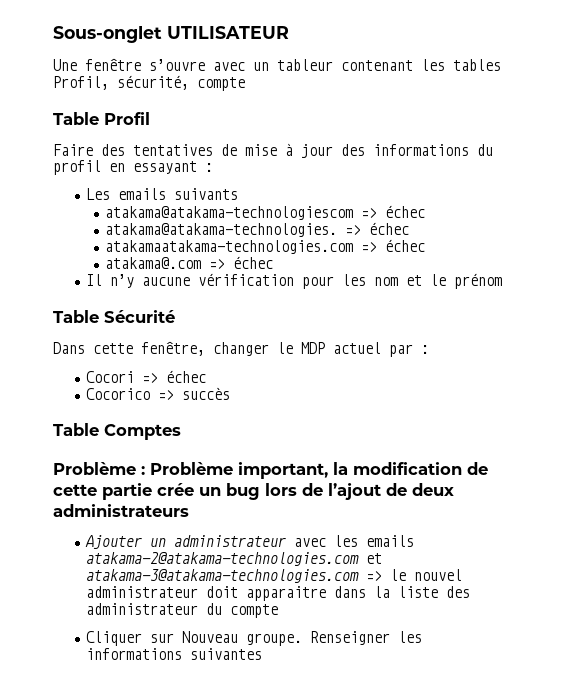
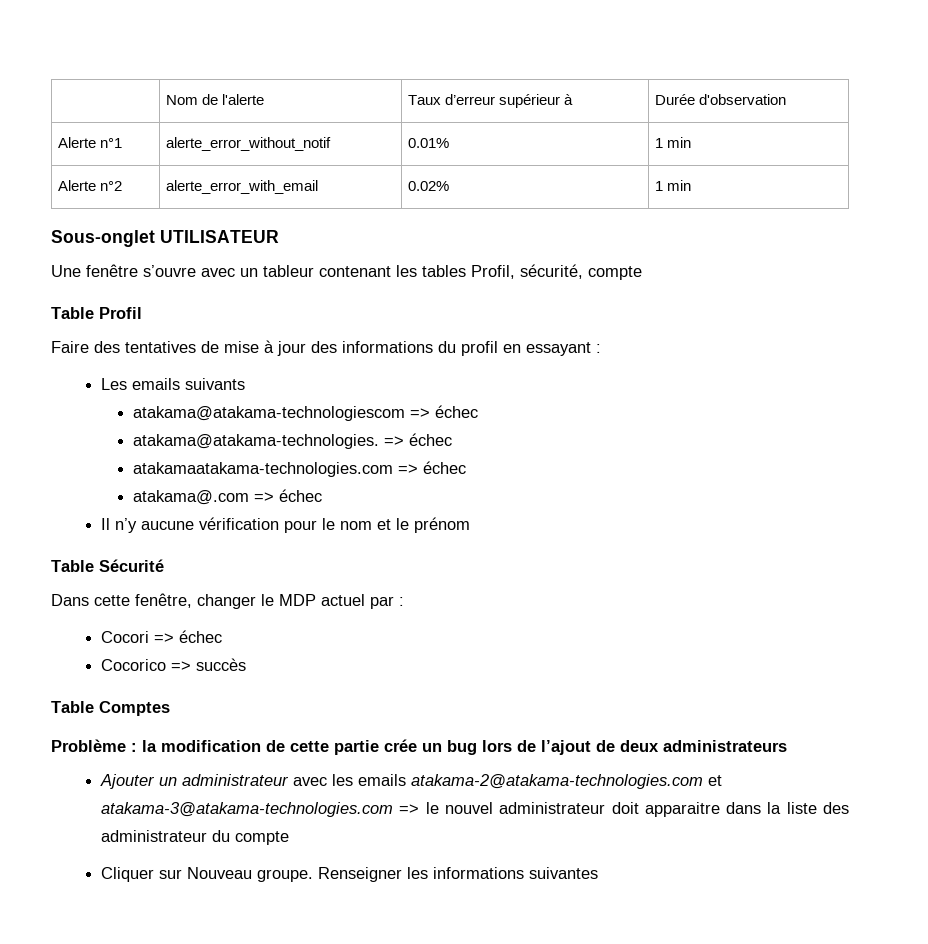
(53, 34) none -> [166,94,265,105] [408,94,574,108] [655,94,787,105] [58,137,123,148] [166,137,332,151] [408,138,450,148] [655,137,692,148] [58,180,123,191] [166,180,319,194] [408,181,450,191] [655,180,692,191] | Nom de l'alerte | Taux d’erreur supérieur à | Durée d'observation // Alerte n°1 | alerte_error_without_notif | 0.01% | 1 min // Alerte n°2 | alerte_error_with_email | 0.02% | 1 min //
[341,274,366,286] les -> [322,518,336,530] le
[150,462,328,479] Problème important, -> (137, 747) none

